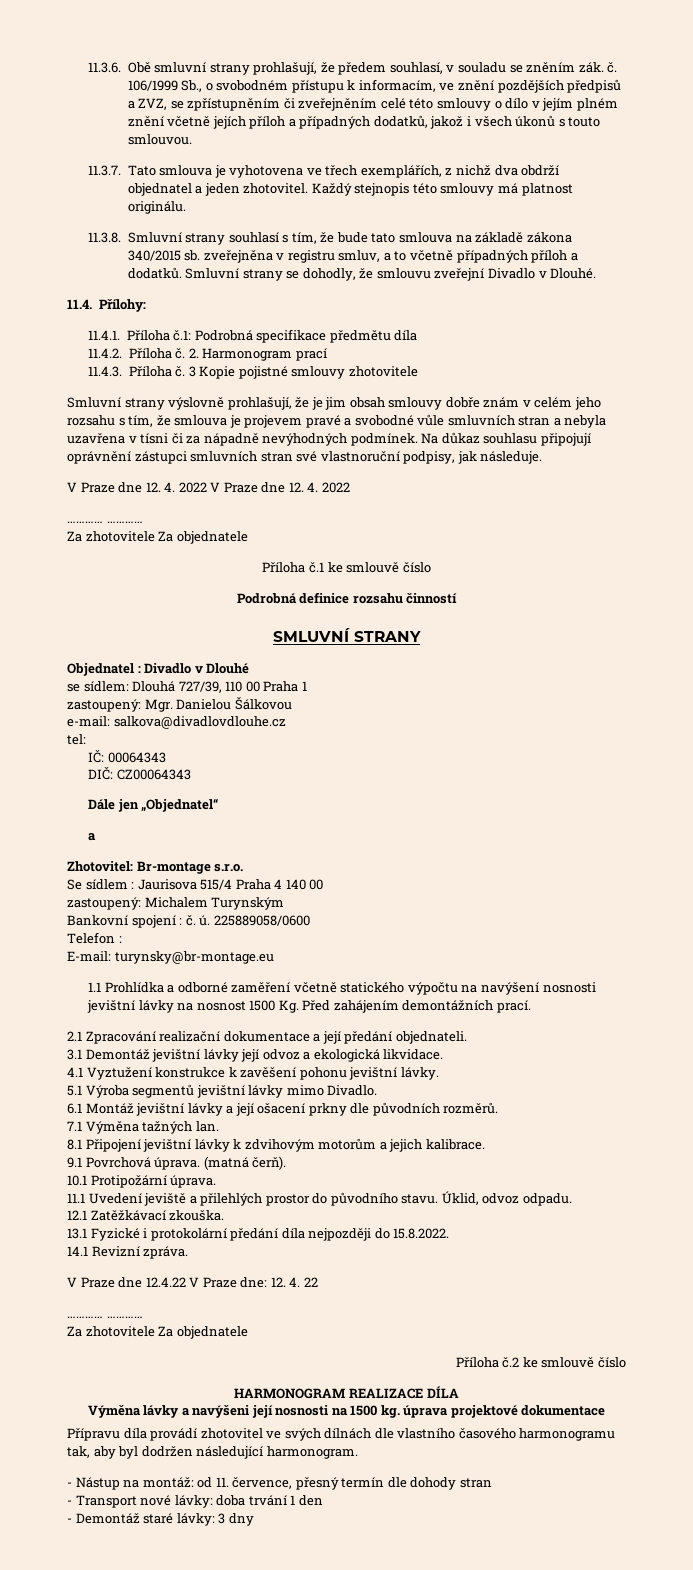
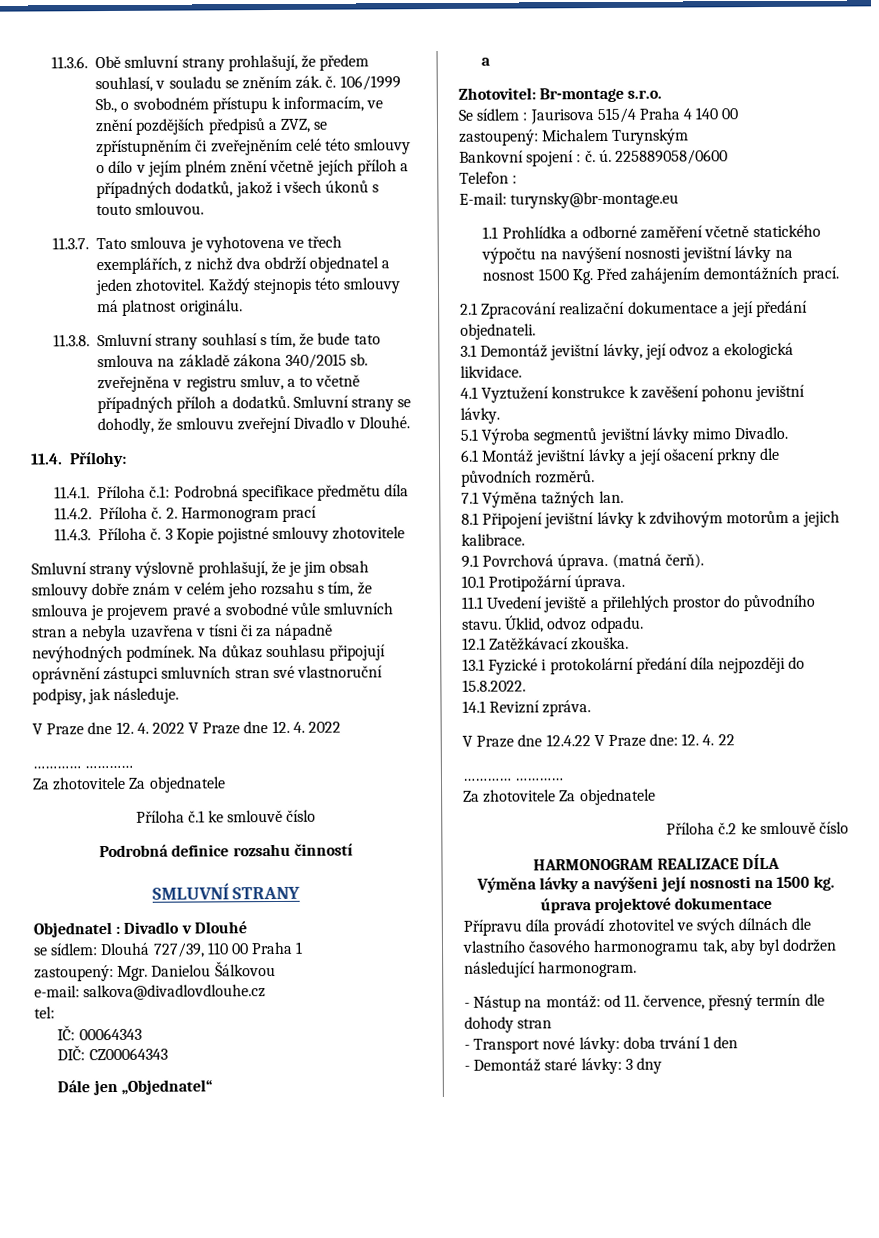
[203,1049,239,1062] lávky -> [602,343,643,360] lávky,

